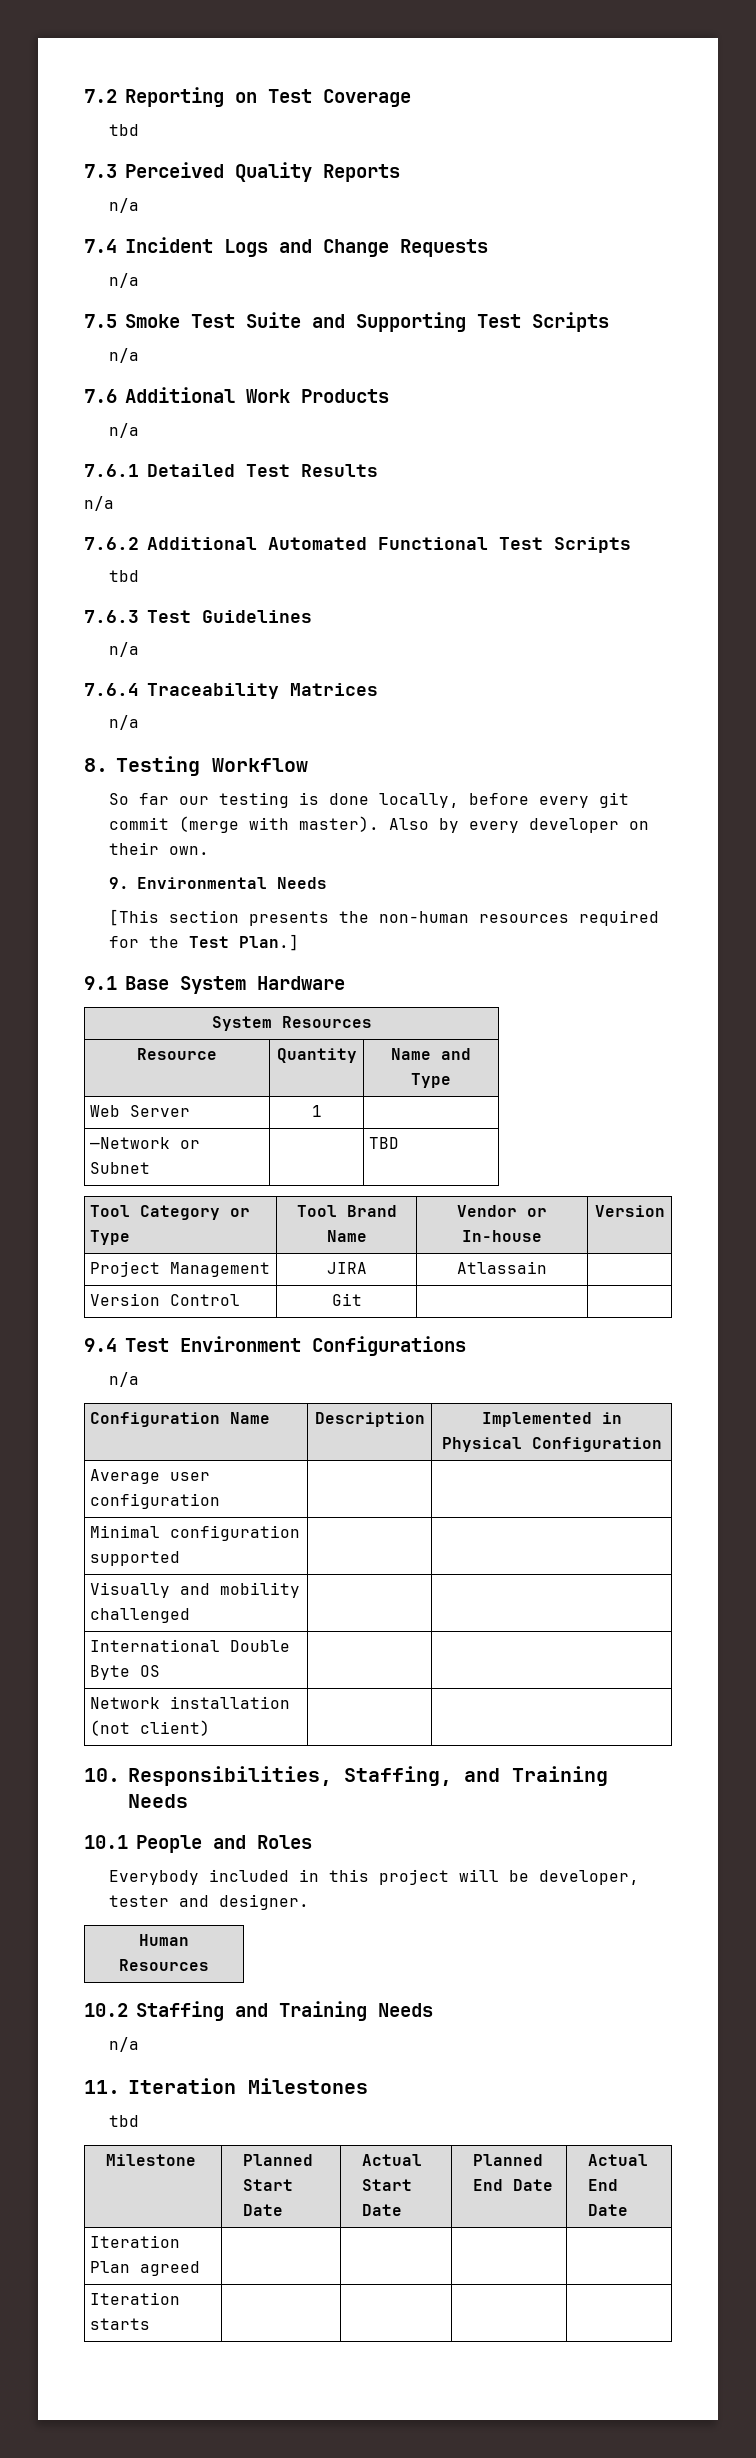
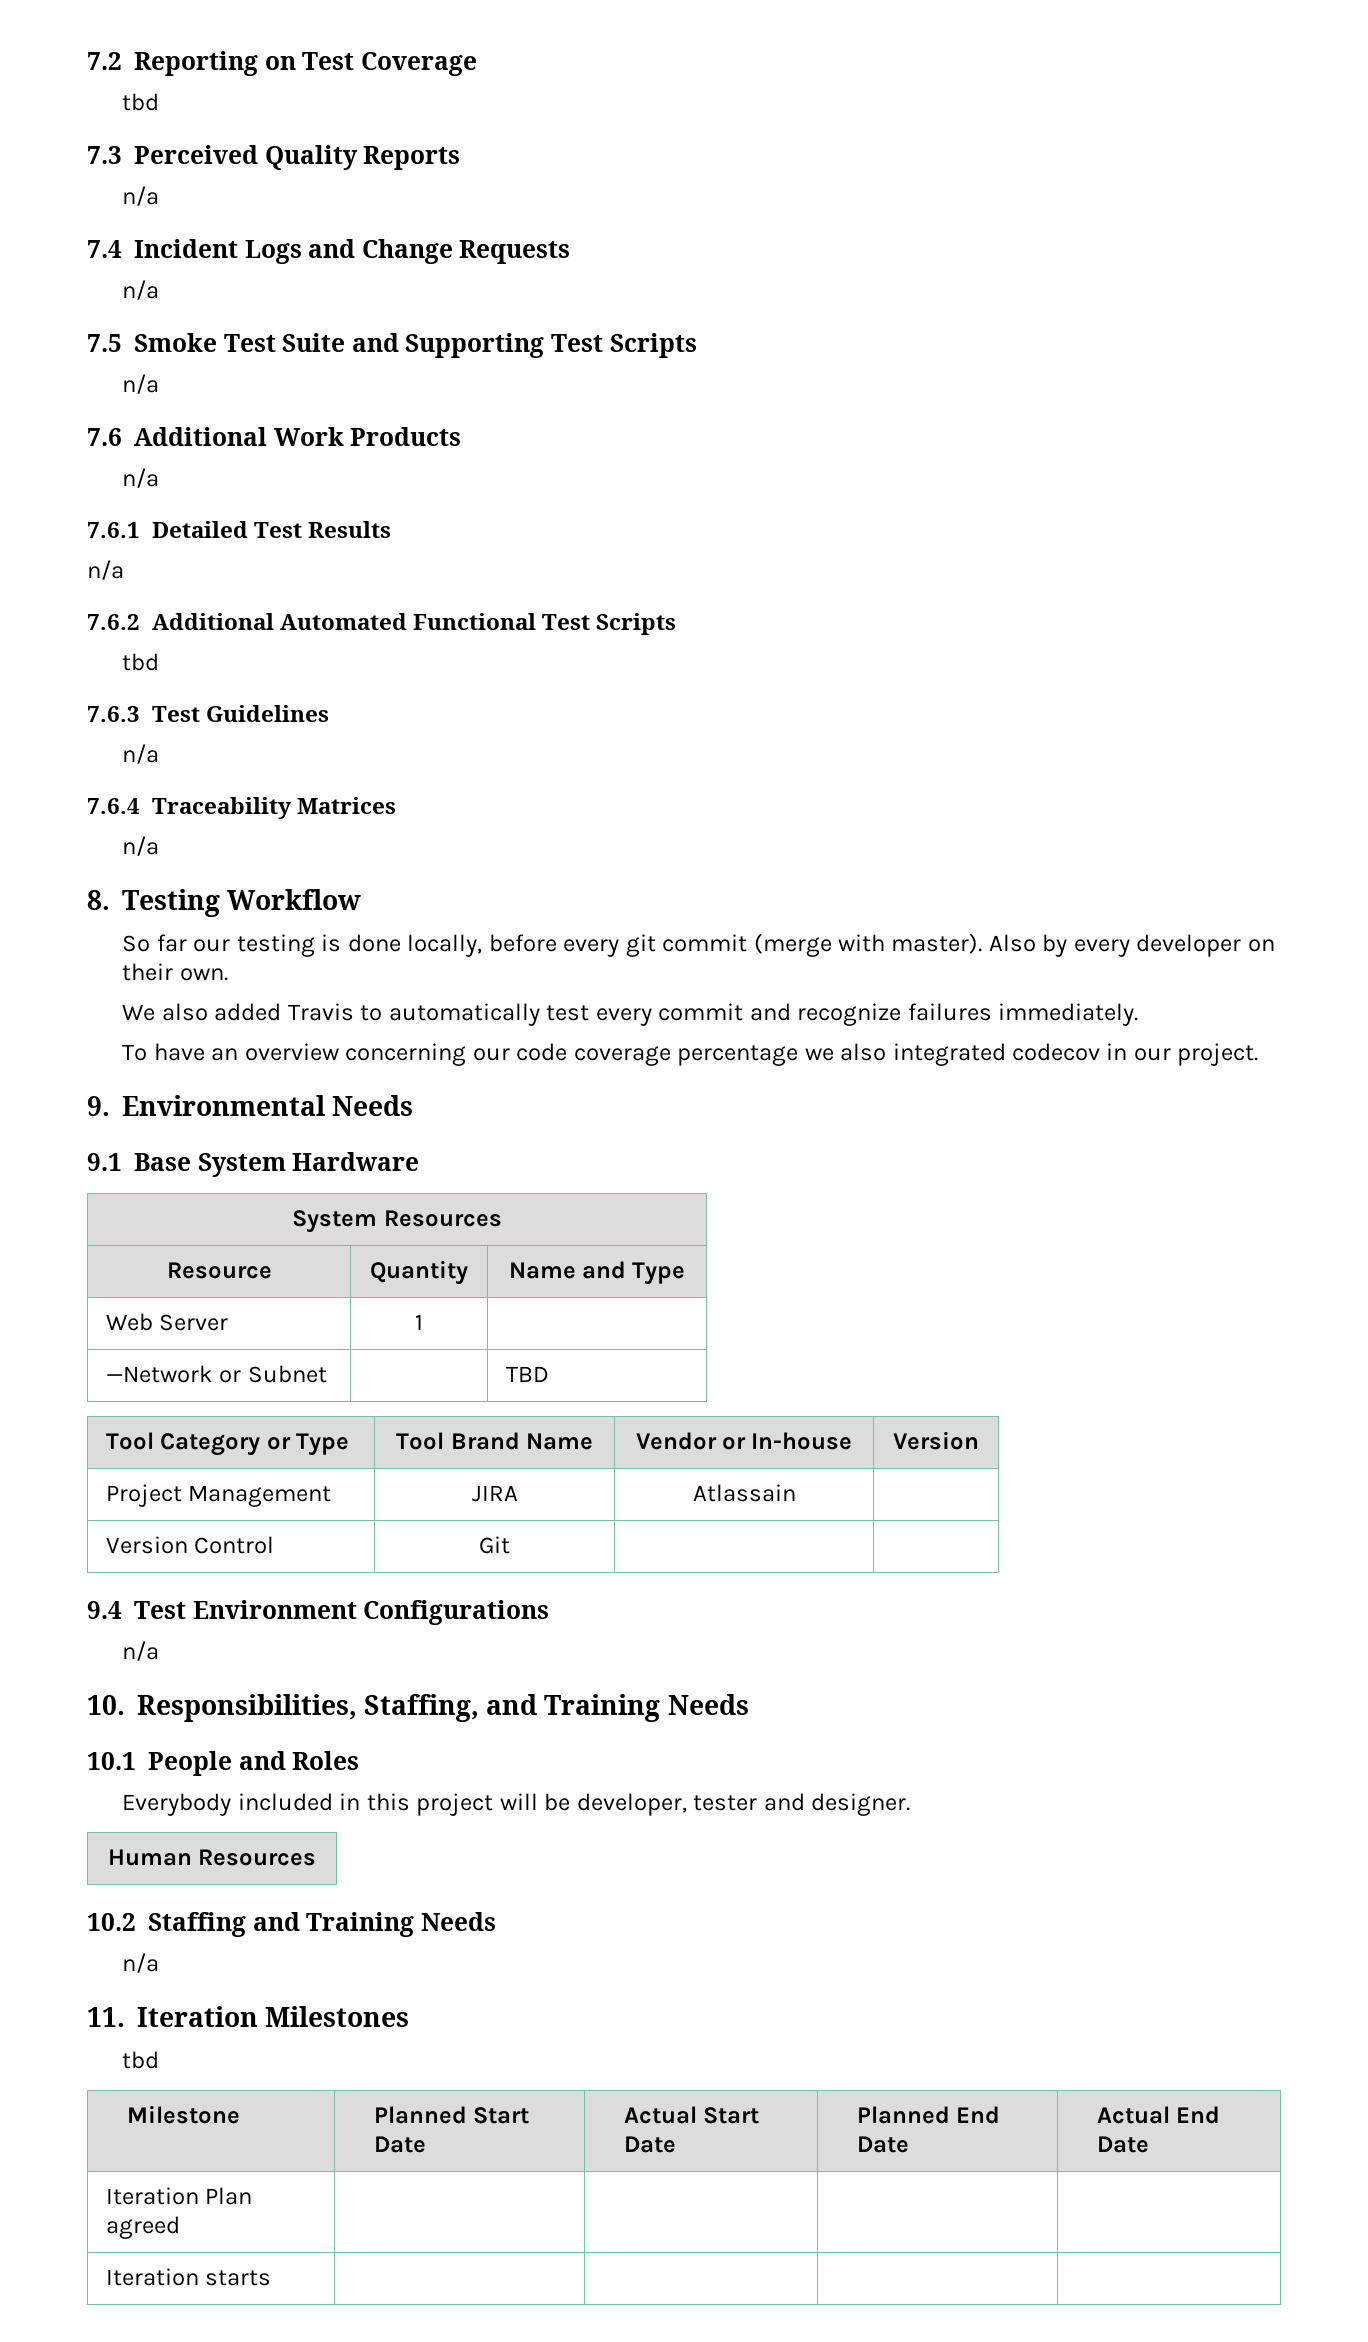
[109,877,328,889] [109,909,660,926] [109,934,300,951] 9. Environmental Needs // [This section presents the non-human resources required for the Test Plan.] -> [122,1003,1138,1026] [122,1043,1259,1066] [87,1095,414,1116] We also added Travis to automatically test every commit and recognize failures immediately. // To have an overview concerning our code coverage percentage we also integrated codecov in our project. // 9. Environmental Needs
[90,1412,271,1427] [314,1412,425,1427] [481,1412,622,1427] [441,1437,662,1452] [90,1469,211,1484] [90,1493,221,1509] [90,1525,301,1541] [90,1551,181,1566] [90,1582,301,1598] [90,1608,191,1623] [90,1639,291,1652] [90,1665,161,1680] [90,1696,291,1709] [90,1720,211,1736] // Configuration Name | Description | Implemented in Physical Configuration // Average user configuration | | // Minimal configuration supported | | // Visually and mobility challenged | | // International Double Byte OS | | // Network installation (not client) | | -> (160, 1651) none

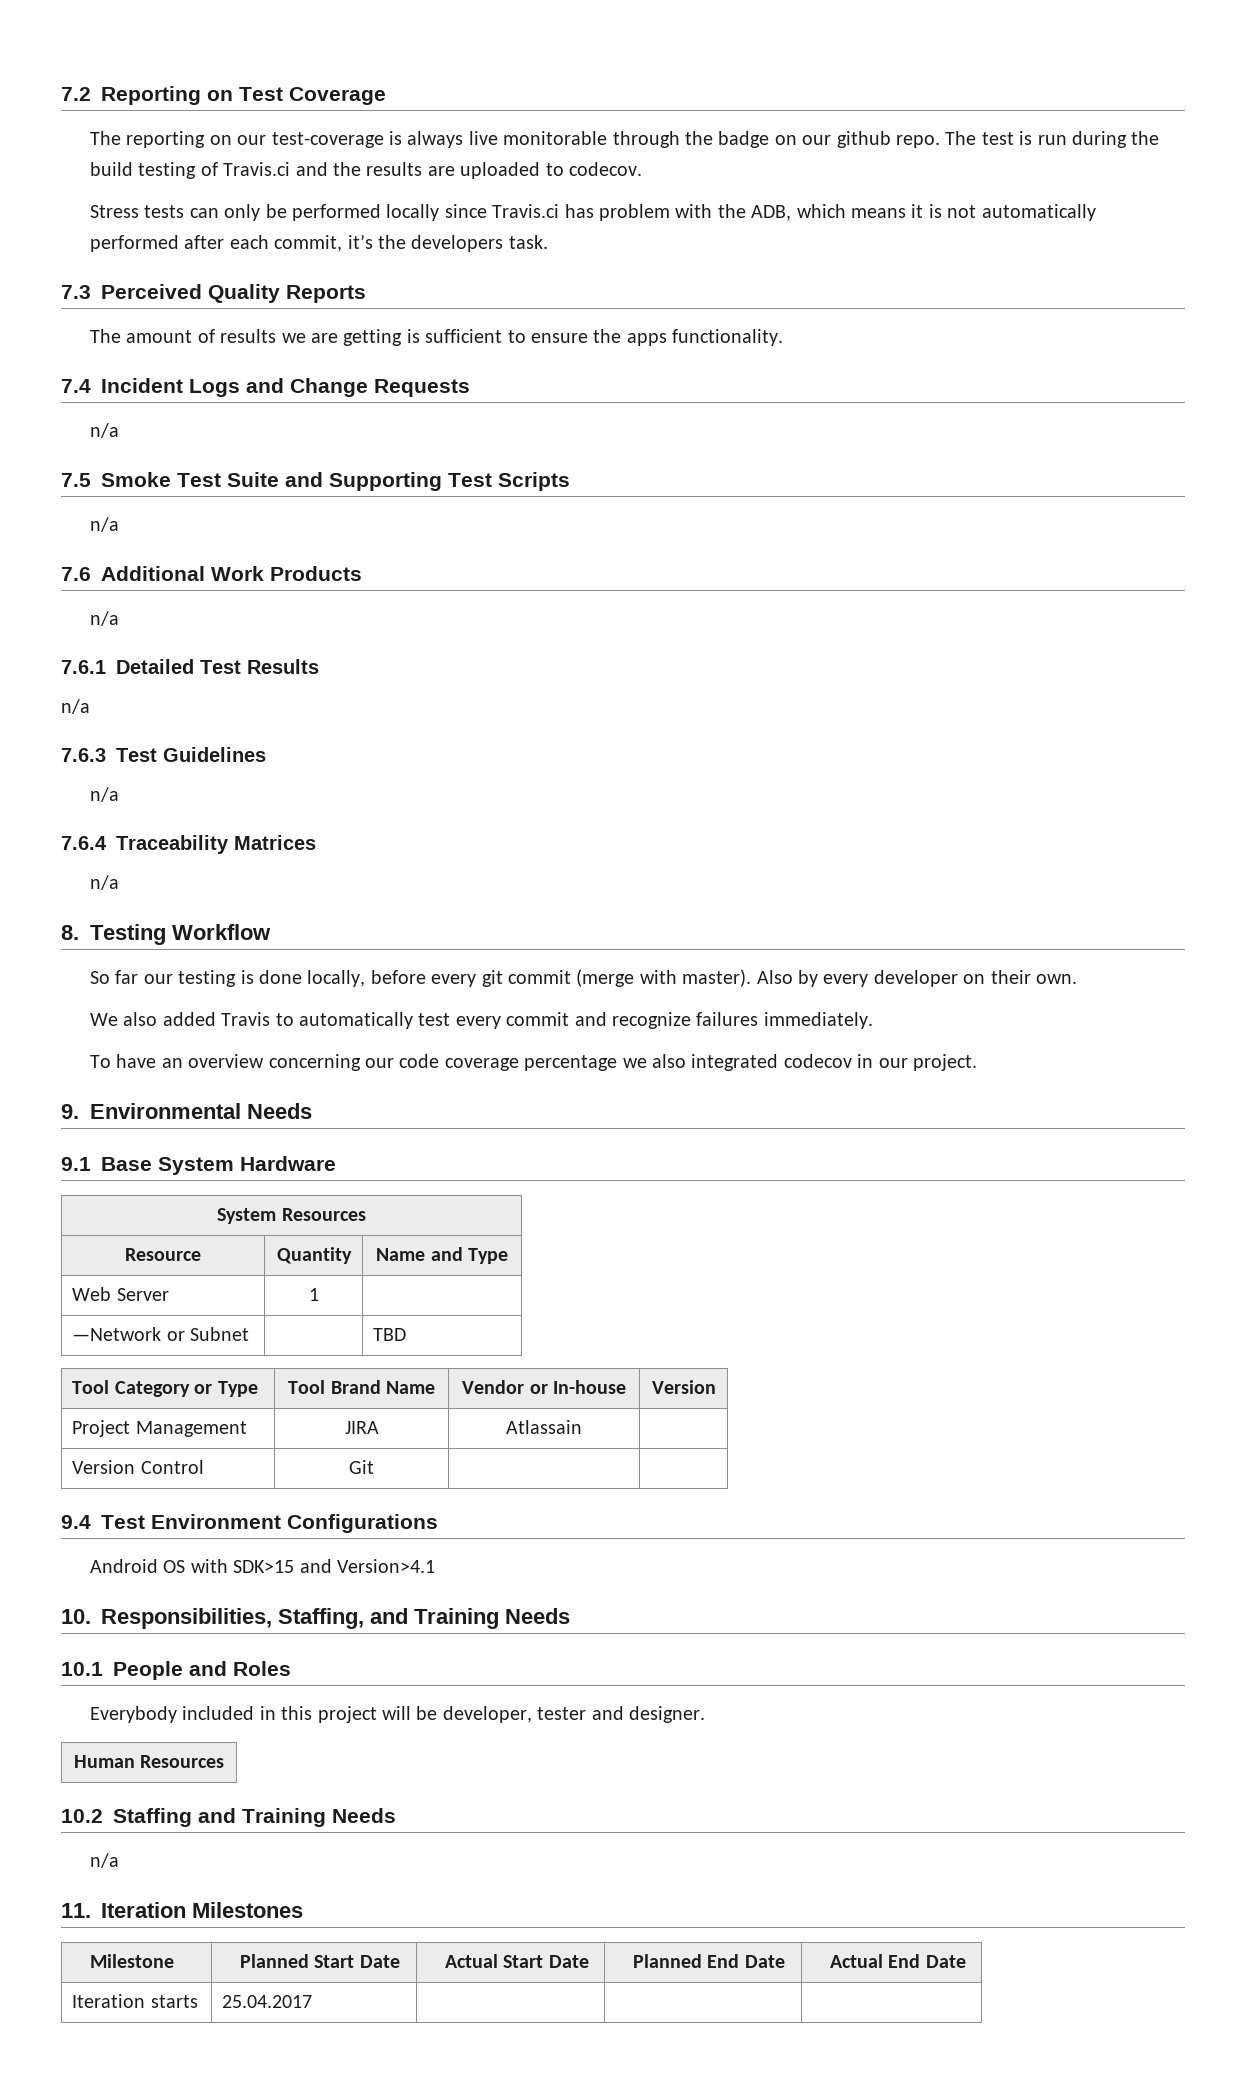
[122,93,160,111] [87,145,461,170] [122,186,160,206] tbd // 7.3 Perceived Quality Reports // n/a -> [90,131,1160,148] [90,162,643,179] [90,204,1096,221] [90,234,548,252] [61,284,366,303] [90,329,784,346] The reporting on our test-coverage is always live monitorable through the badge on our github repo. The test is run during the build testing of Travis.ci and the results are uploaded to codecov. // Stress tests can only be performed locally since Travis.ci has problem with the ADB, which means it is not automatically performed after each commit, it’s the developers task. // 7.3 Perceived Quality Reports // The amount of results we are getting is sufficient to ensure the apps functionality.
[87,613,677,635] [122,653,160,671] // 7.6.2 Additional Automated Functional Test Scripts // tbd -> (90, 706) none
[122,1641,160,1661] n/a -> [90,1559,436,1573] Android OS with SDK>15 and Version>4.1
[122,2051,160,2069] // tbd -> (303, 1910) none
[205,2187,253,2205] [105,2216,180,2239] [105,2268,272,2286] Plan agreed | | | | // Iteration starts | -> [150,1995,198,2008] [222,1995,313,2008] starts | 25.04.2017

